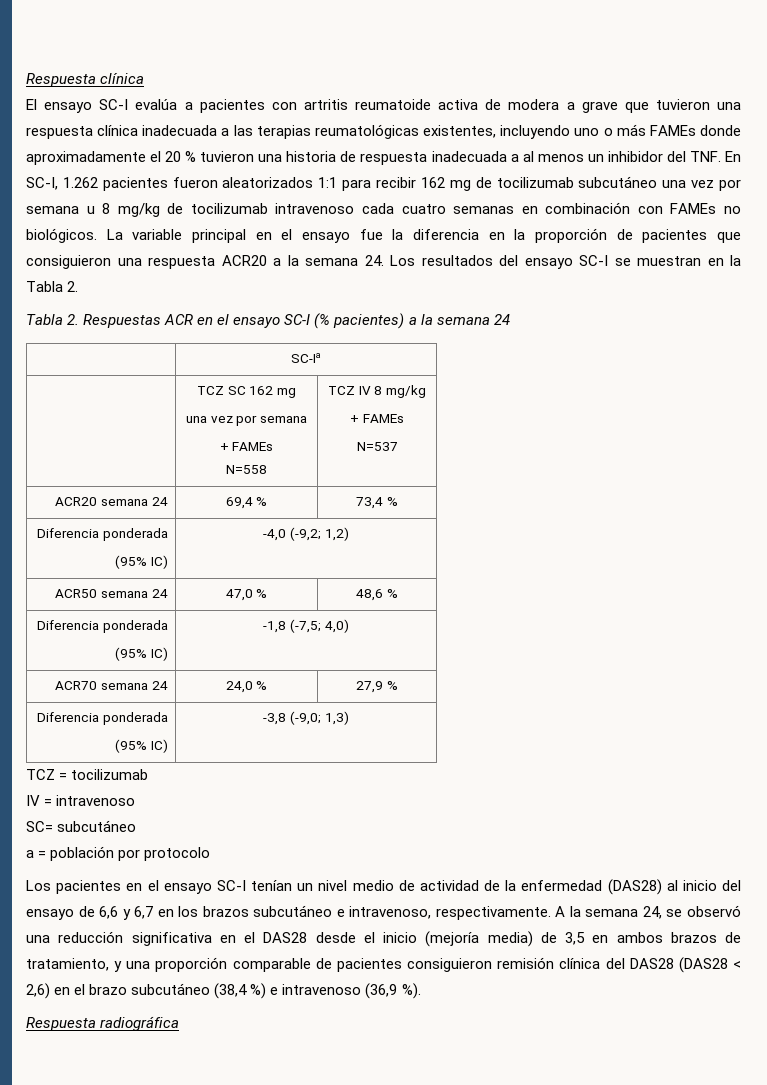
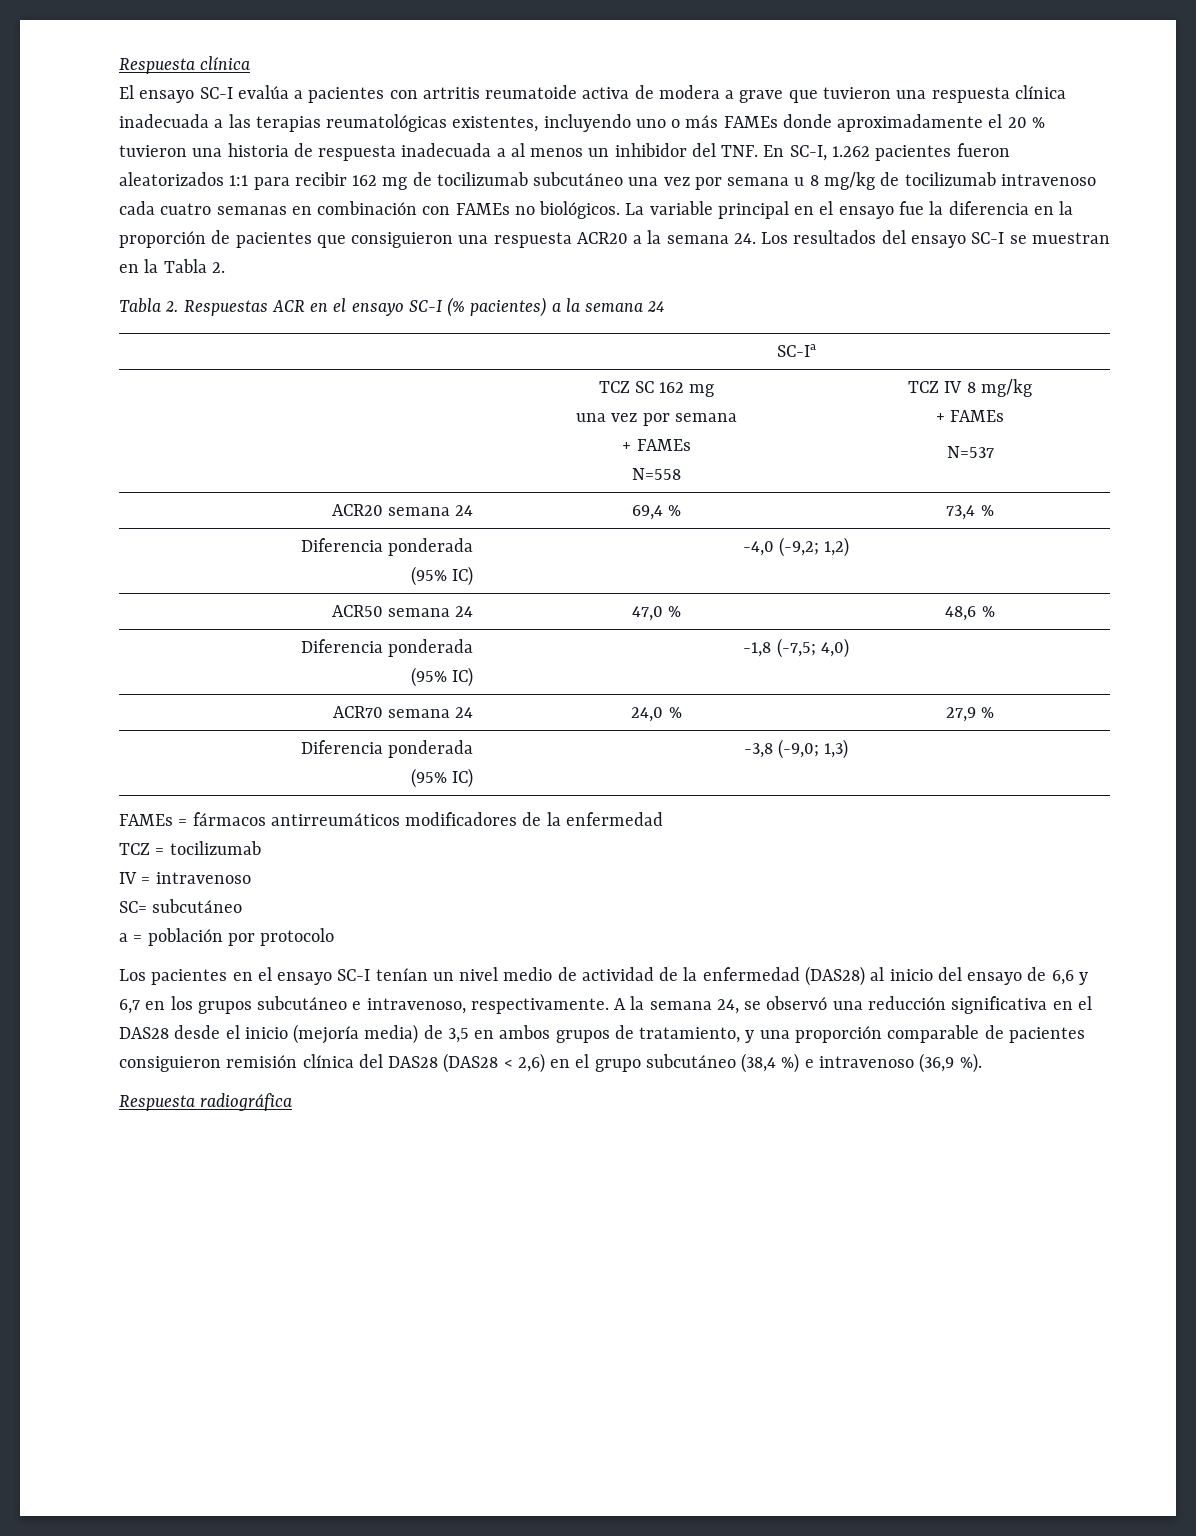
(349, 718) none -> [119,812,663,826] // FAMEs = fármacos antirreumáticos modificadores de la enfermedad
[202,906,249,917] brazos -> [197,1001,252,1014] grupos
[670,932,717,943] brazos -> [555,1030,610,1043] grupos
[89,984,128,995] brazo -> [594,1059,641,1072] grupo

